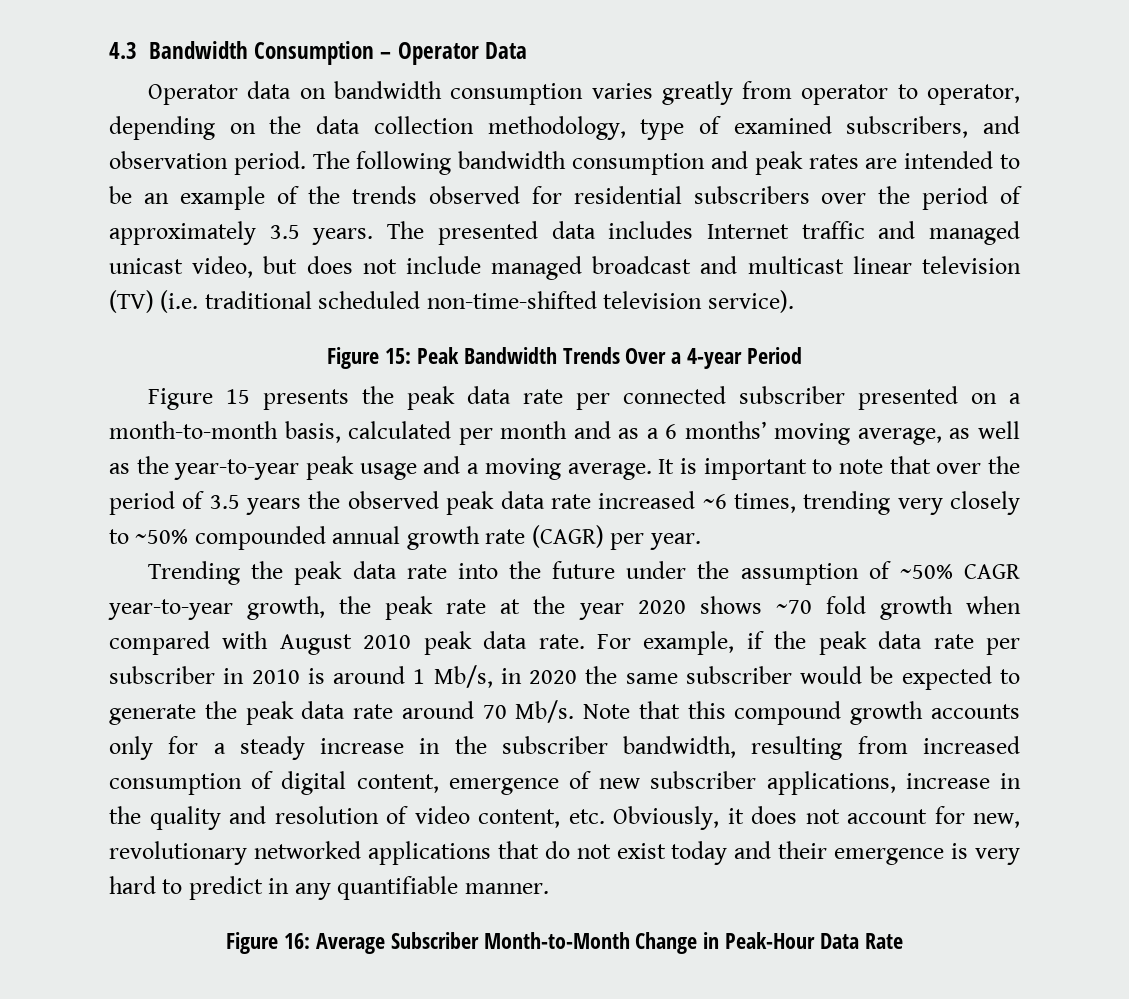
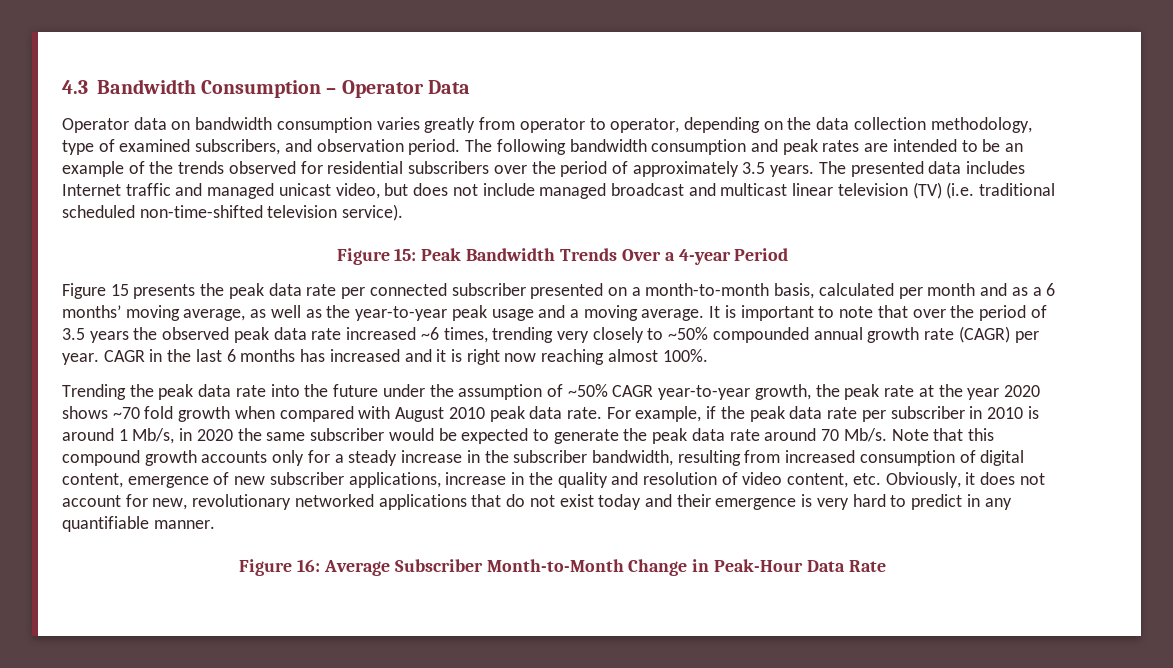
(701, 541) none -> [103,349,708,365] CAGR in the last 6 months has increased and it is right now reaching almost 100%.

